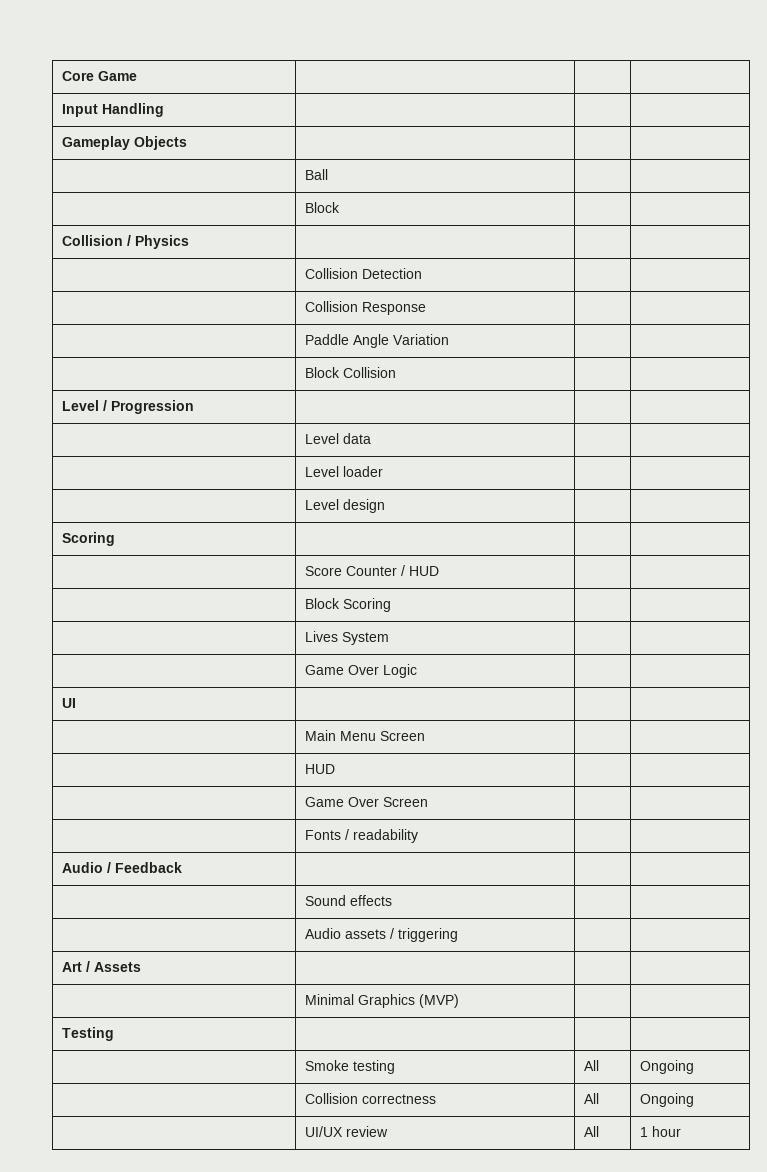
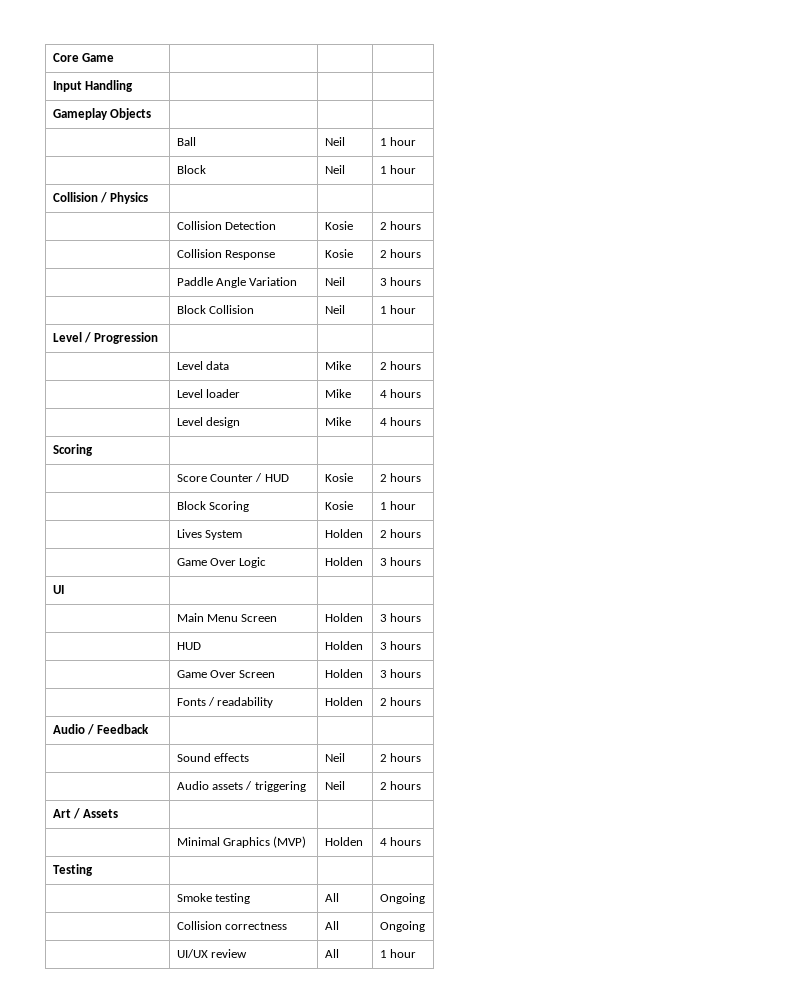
[304,202,340,213] | // | Block | | -> [324,137,345,146] [379,137,417,146] [176,165,206,174] [324,165,345,174] [379,165,417,174] Neil | 1 hour // | Block | Neil | 1 hour
(422, 273) | -> [324,221,353,230] [379,221,422,230] Kosie | 2 hours
(426, 308) | -> [324,249,353,258] [379,249,422,258] Kosie | 2 hours
(449, 339) | -> [324,277,345,286] [379,277,422,286] Neil | 3 hours
(396, 372) | -> [324,305,345,314] [379,305,417,314] Neil | 1 hour
(371, 438) | -> [324,361,351,370] [379,361,422,370] Mike | 2 hours
(383, 471) | -> [324,389,351,398] [379,389,422,398] Mike | 4 hours
(385, 506) | -> [324,417,351,426] [379,417,422,426] Mike | 4 hours
(439, 571) | -> [324,473,353,482] [379,473,422,482] Kosie | 2 hours
(391, 605) | -> [324,501,353,510] [379,501,417,510] Kosie | 1 hour
(389, 638) | -> [324,529,363,538] [379,529,422,538] Holden | 2 hours
(417, 671) | -> [324,557,363,566] [379,557,422,566] Holden | 3 hours
[304,764,335,774] | // | HUD | | -> [324,613,363,622] [379,613,422,622] [176,642,201,650] [324,641,363,650] [379,641,422,650] Holden | 3 hours // | HUD | Holden | 3 hours
(428, 802) | -> [324,669,363,678] [379,669,422,678] Holden | 3 hours
(418, 836) | -> [324,697,363,706] [379,697,422,706] Holden | 2 hours
(392, 900) | -> [324,753,345,762] [379,753,422,762] Neil | 2 hours
(458, 935) | -> [324,781,345,790] [379,781,422,790] Neil | 2 hours
(459, 1001) | -> [324,837,363,846] [379,837,422,846] Holden | 4 hours

